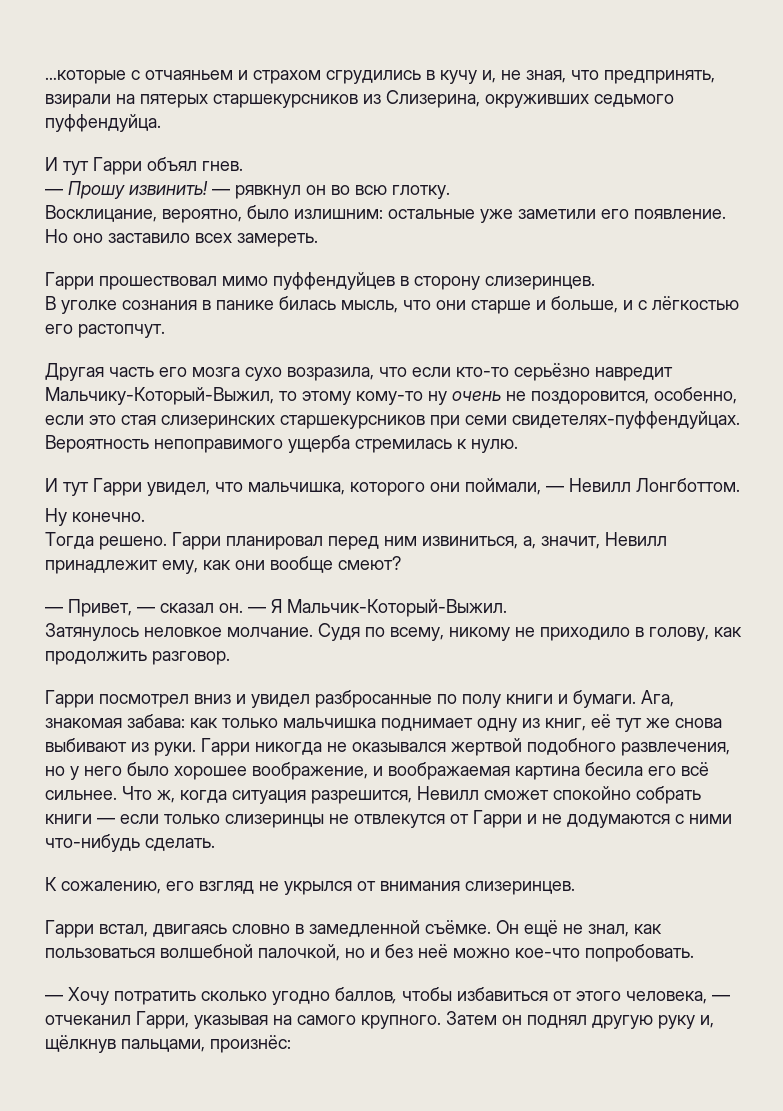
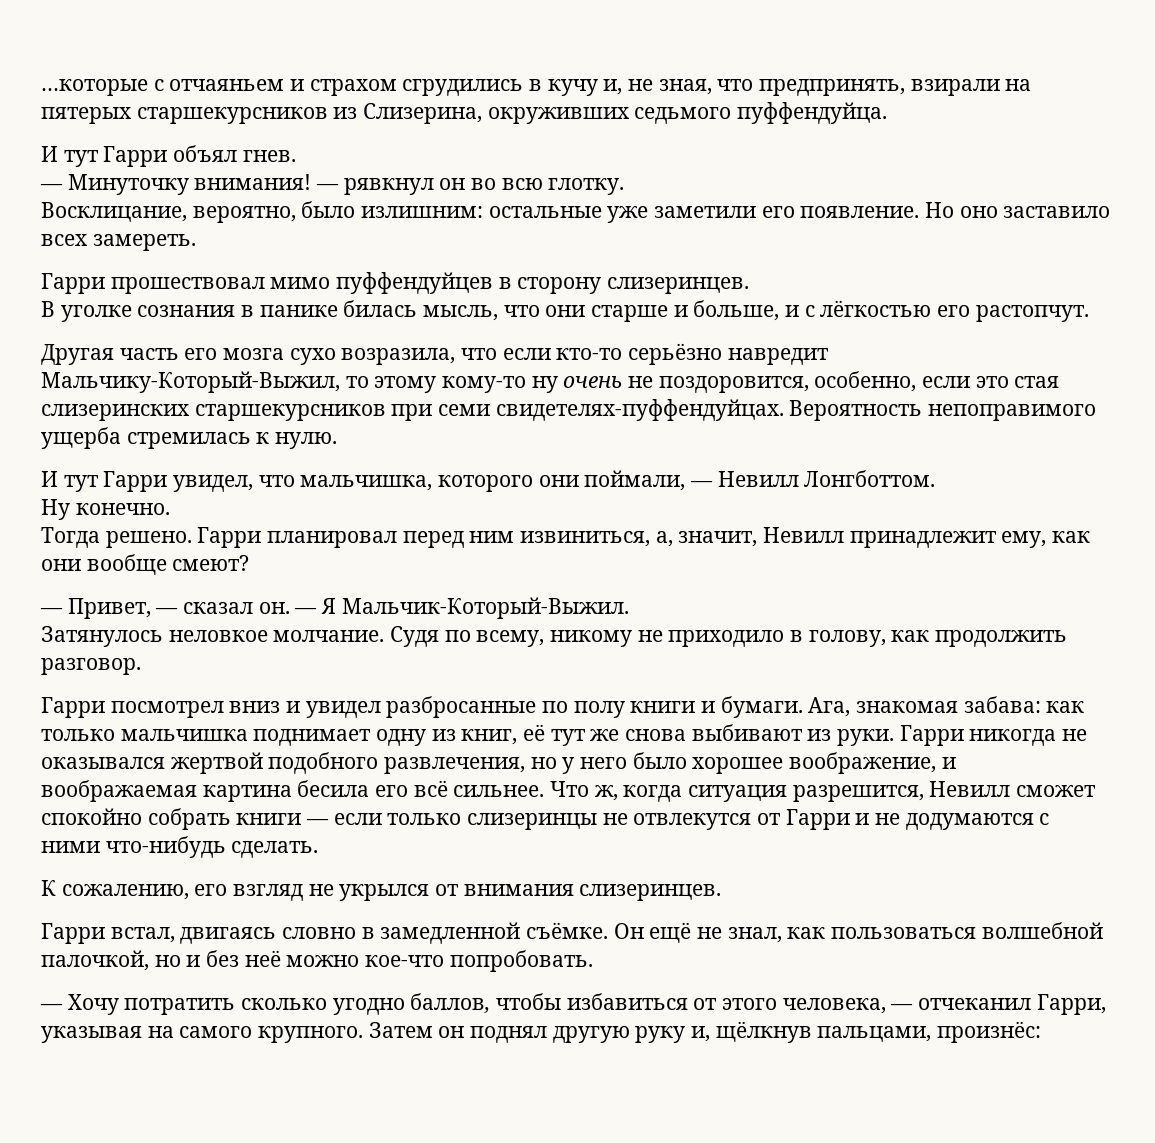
[68,181,208,199] Прошу извинить! -> [67,174,312,195] Минуточку внимания!

